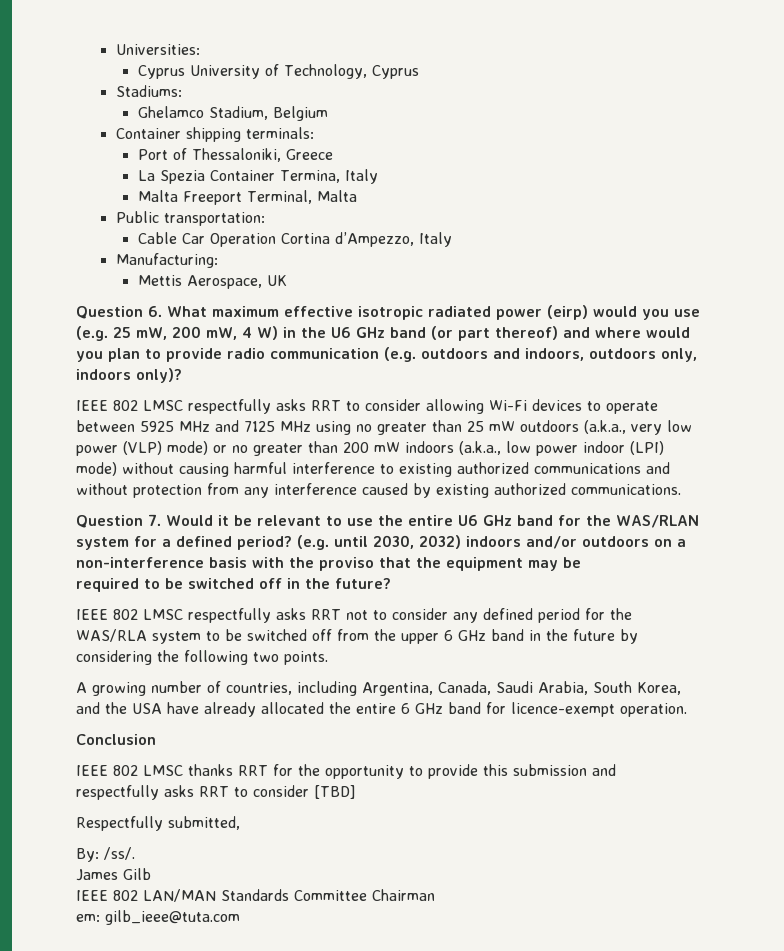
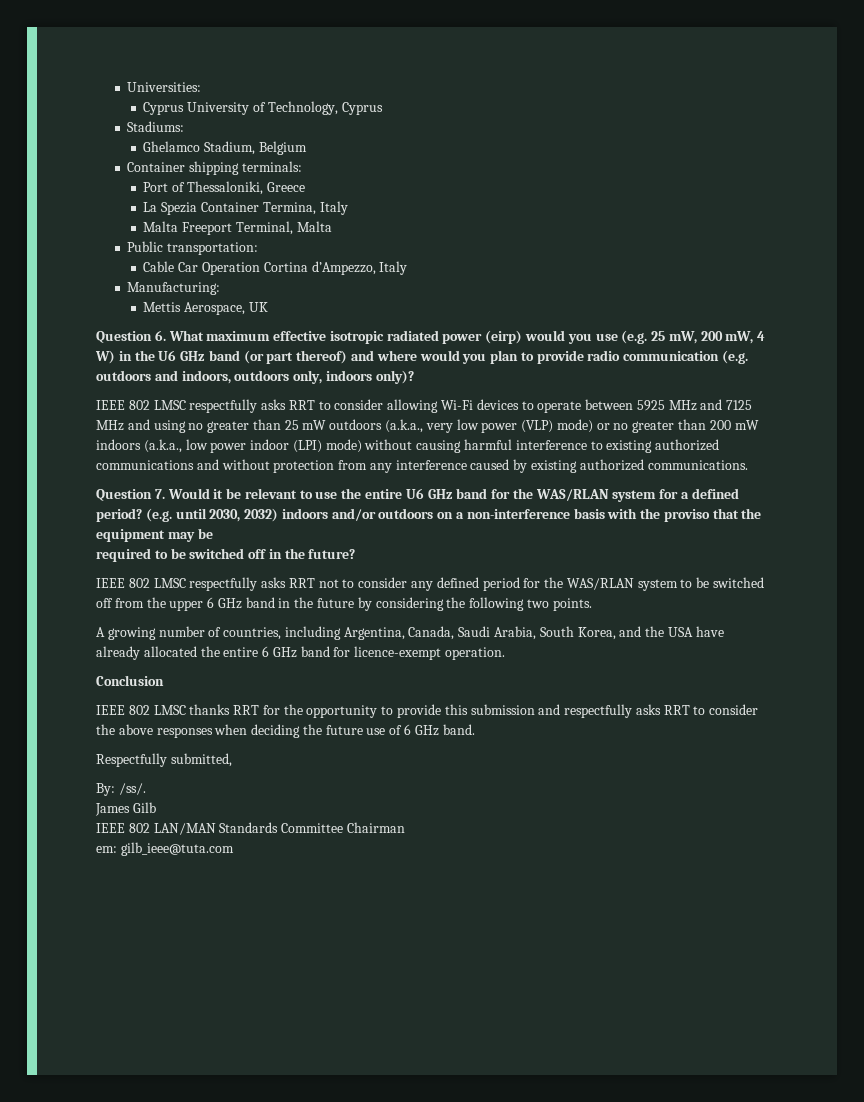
(311, 426) none -> [127,419,150,430] and
[76,629,147,642] WAS/RLA -> [566,578,634,590] WAS/RLAN
[314,785,356,799] [TBD] -> [96,724,475,738] the above responses when deciding the future use of 6 GHz band.

